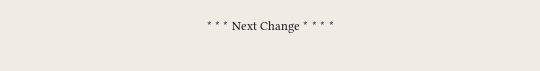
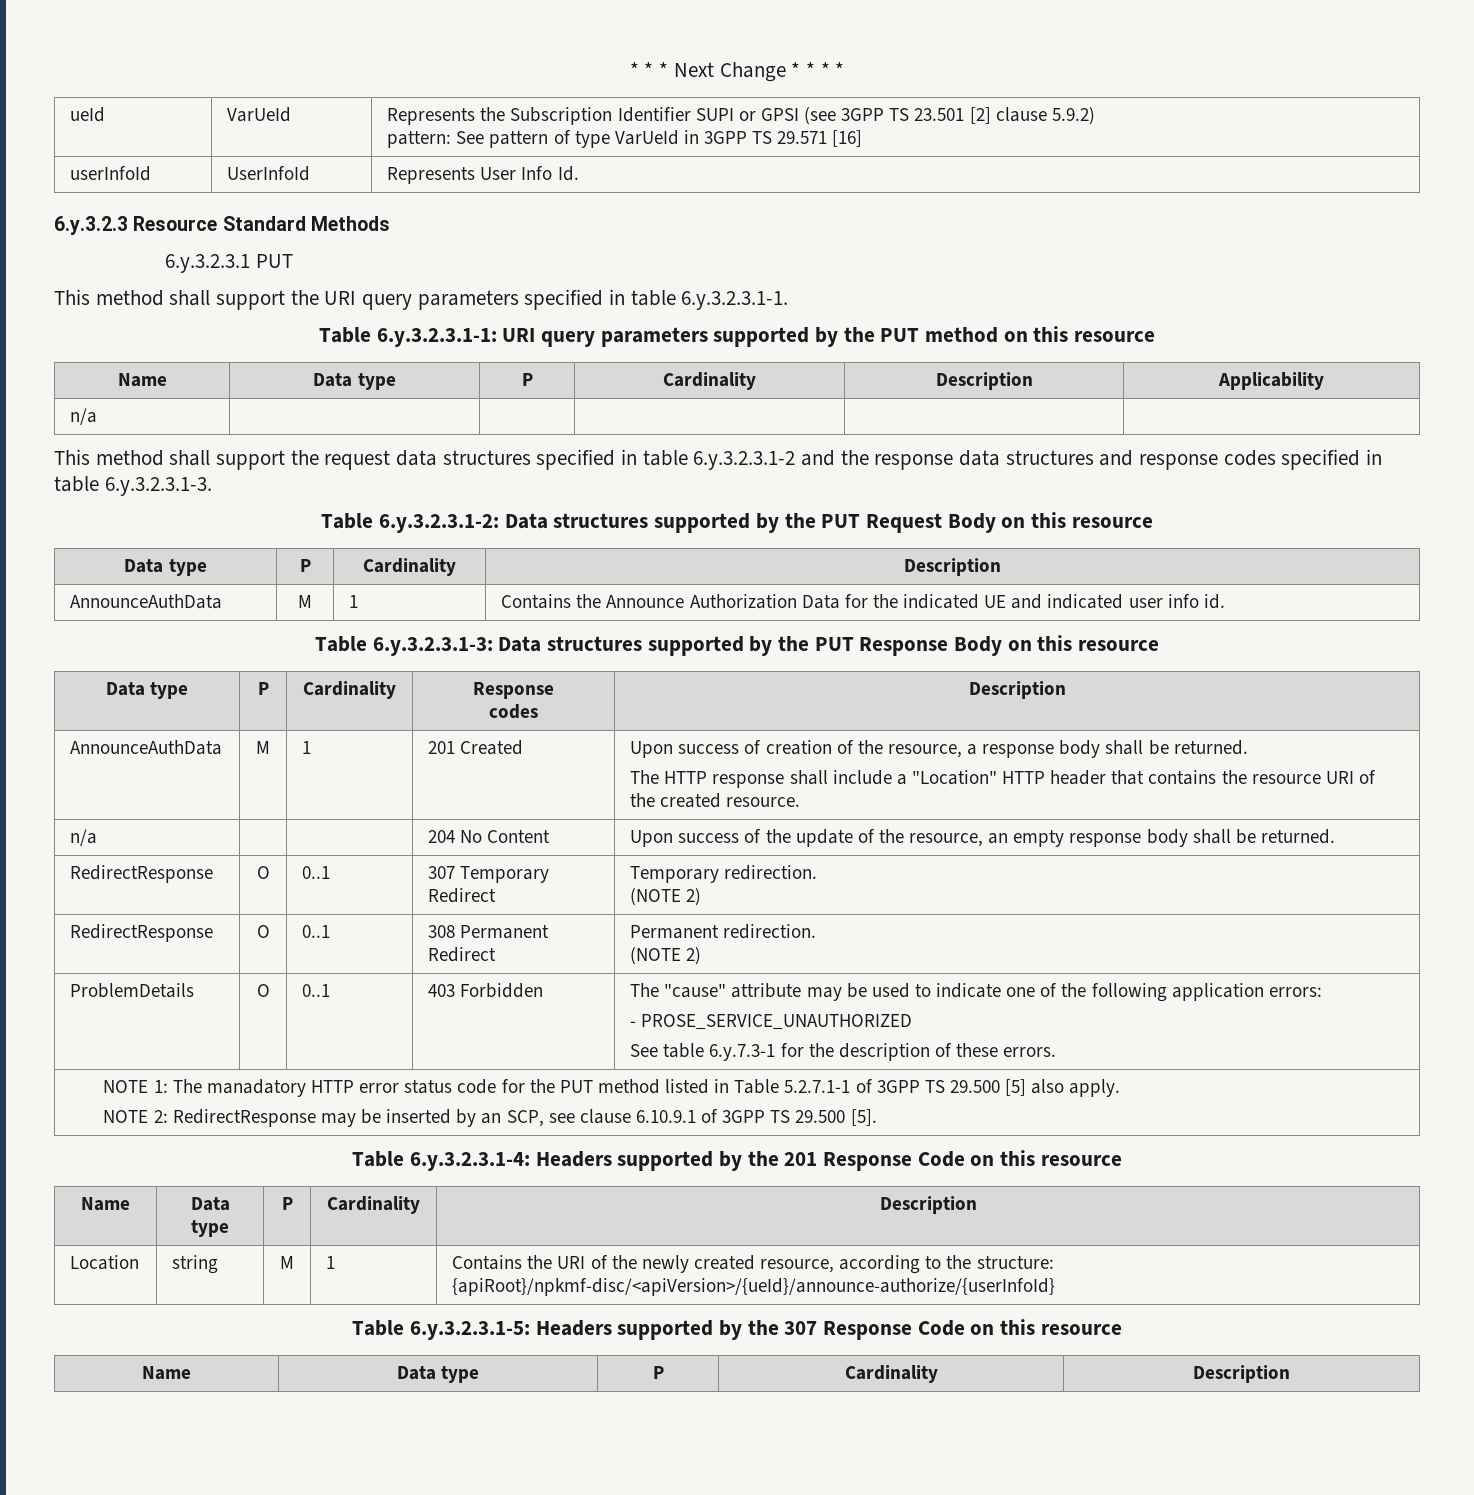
(334, 25) none -> [70,107,106,122] [227,107,292,122] [387,107,1095,125] [387,130,863,148] [70,166,152,181] [227,166,311,181] [387,166,579,184] [54,216,390,235] [165,254,293,273] [54,289,789,310] [318,326,1156,347] [117,373,167,387] [313,373,396,390] [521,373,533,386] [663,372,756,390] [935,372,1033,390] [1218,372,1324,390] [70,408,98,425] [54,449,1383,470] [54,476,212,496] [321,512,1153,533] [124,559,207,576] [299,559,311,572] [363,558,456,576] [904,558,1001,576] [70,594,223,609] [298,595,312,608] [349,595,359,608] [501,594,1225,609] [314,635,1160,656] [105,682,189,699] [257,682,269,695] [303,681,396,699] [473,682,554,699] [489,704,538,719] [968,681,1066,699] [70,740,223,755] [256,741,270,754] [302,741,312,754] [428,740,524,755] [630,740,1248,758] [630,770,1376,788] [630,793,801,808] [70,829,98,846] [428,830,551,843] [630,829,1335,847] [70,865,214,883] [256,866,270,879] [302,866,331,879] [428,866,550,883] [428,888,497,903] [630,865,818,883] [630,888,702,906] [70,924,214,942] [256,925,270,938] [302,925,331,938] [428,925,550,939] [428,947,497,962] [630,924,817,939] [630,947,702,965] [70,983,195,998] [256,984,270,997] [302,984,331,997] [428,983,544,998] [630,983,1322,1002] [630,1014,913,1030] [630,1043,1057,1061] [103,1079,1121,1097] [103,1109,877,1127] [352,1150,1122,1171] [81,1197,130,1211] [190,1197,230,1211] [191,1220,229,1237] [281,1197,293,1210] [327,1196,420,1214] [879,1196,977,1214] [70,1255,140,1270] [172,1255,219,1274] [280,1256,294,1269] [326,1256,336,1269] [452,1255,1054,1274] [452,1278,1056,1296] [352,1319,1122,1340] [142,1366,191,1380] [396,1366,480,1383] [652,1366,664,1379] [844,1365,938,1383] [1193,1365,1290,1383] // ueId | VarUeId | Represents the Subscription Identifier SUPI or GPSI (see 3GPP TS 23.501 [2] clause 5.9.2) // pattern: See pattern of type VarUeId in 3GPP TS 29.571 [16] // userInfoId | UserInfoId | Represents User Info Id. // 6.y.3.2.3 Resource Standard Methods // 6.y.3.2.3.1 PUT // This method shall support the URI query parameters specified in table 6.y.3.2.3.1-1. // Table 6.y.3.2.3.1-1: URI query parameters supported by the PUT method on this resource // Name | Data type | P | Cardinality | Description | Applicability // n/a | | | | | // This method shall support the request data structures specified in table 6.y.3.2.3.1-2 and the response data structures and response codes specified in table 6.y.3.2.3.1-3. // Table 6.y.3.2.3.1-2: Data structures supported by the PUT Request Body on this resource // Data type | P | Cardinality | Description // AnnounceAuthData | M | 1 | Contains the Announce Authorization Data for the indicated UE and indicated user info id. // Table 6.y.3.2.3.1-3: Data structures supported by the PUT Response Body on this resource // Data type | P | Cardinality | Response // codes | Description // AnnounceAuthData | M | 1 | 201 Created | Upon success of creation of the resource, a response body shall be returned. // The HTTP response shall include a "Location" HTTP header that contains the resource URI of the created resource. // n/a | | | 204 No Content | Upon success of the update of the resource, an empty response body shall be returned. // RedirectResponse | O | 0..1 | 307 Temporary Redirect | Temporary redirection. // (NOTE 2) // RedirectResponse | O | 0..1 | 308 Permanent Redirect | Permanent redirection. // (NOTE 2) // ProblemDetails | O | 0..1 | 403 Forbidden | The "cause" attribute may be used to indicate one of the following application errors: // - PROSE_SERVICE_UNAUTHORIZED // See table 6.y.7.3-1 for the description of these errors. // NOTE 1: The manadatory HTTP error status code for the PUT method listed in Table 5.2.7.1-1 of 3GPP TS 29.500 [5] also apply. // NOTE 2: RedirectResponse may be inserted by an SCP, see clause 6.10.9.1 of 3GPP TS 29.500 [5]. // Table 6.y.3.2.3.1-4: Headers supported by the 201 Response Code on this resource // Name | Data type | P | Cardinality | Description // Location | string | M | 1 | Contains the URI of the newly created resource, according to the structure: {apiRoot}/npkmf-disc/<apiVersion>/{ueId}/announce-authorize/{userInfoId} // Table 6.y.3.2.3.1-5: Headers supported by the 307 Response Code on this resource // Name | Data type | P | Cardinality | Description

